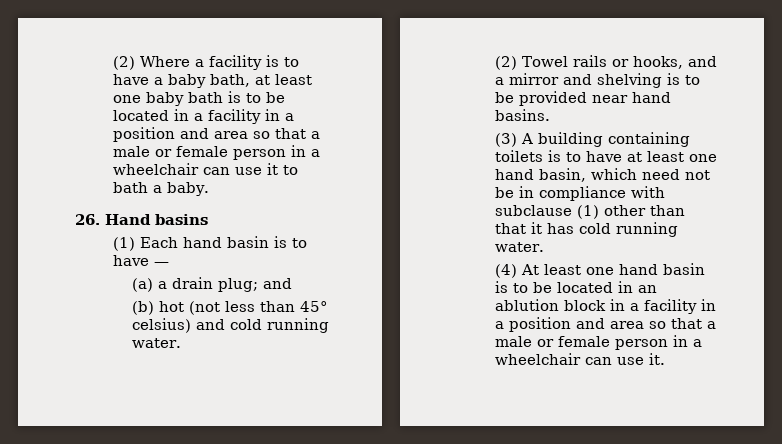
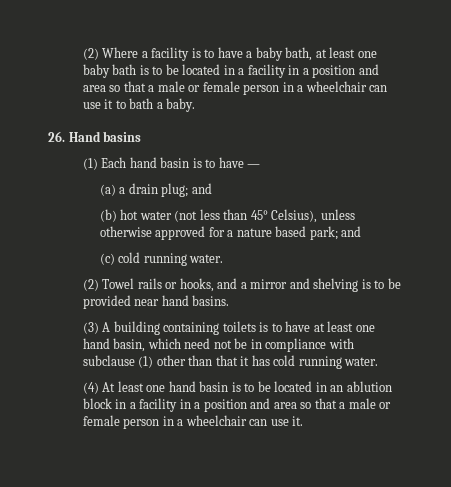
(184, 306) none -> [139,211,172,220] water
[131,318,225,333] celsius) and -> [271,209,355,223] [99,226,362,240] [99,253,115,265] Celsius), unless otherwise approved for a nature based park; and // (c)

